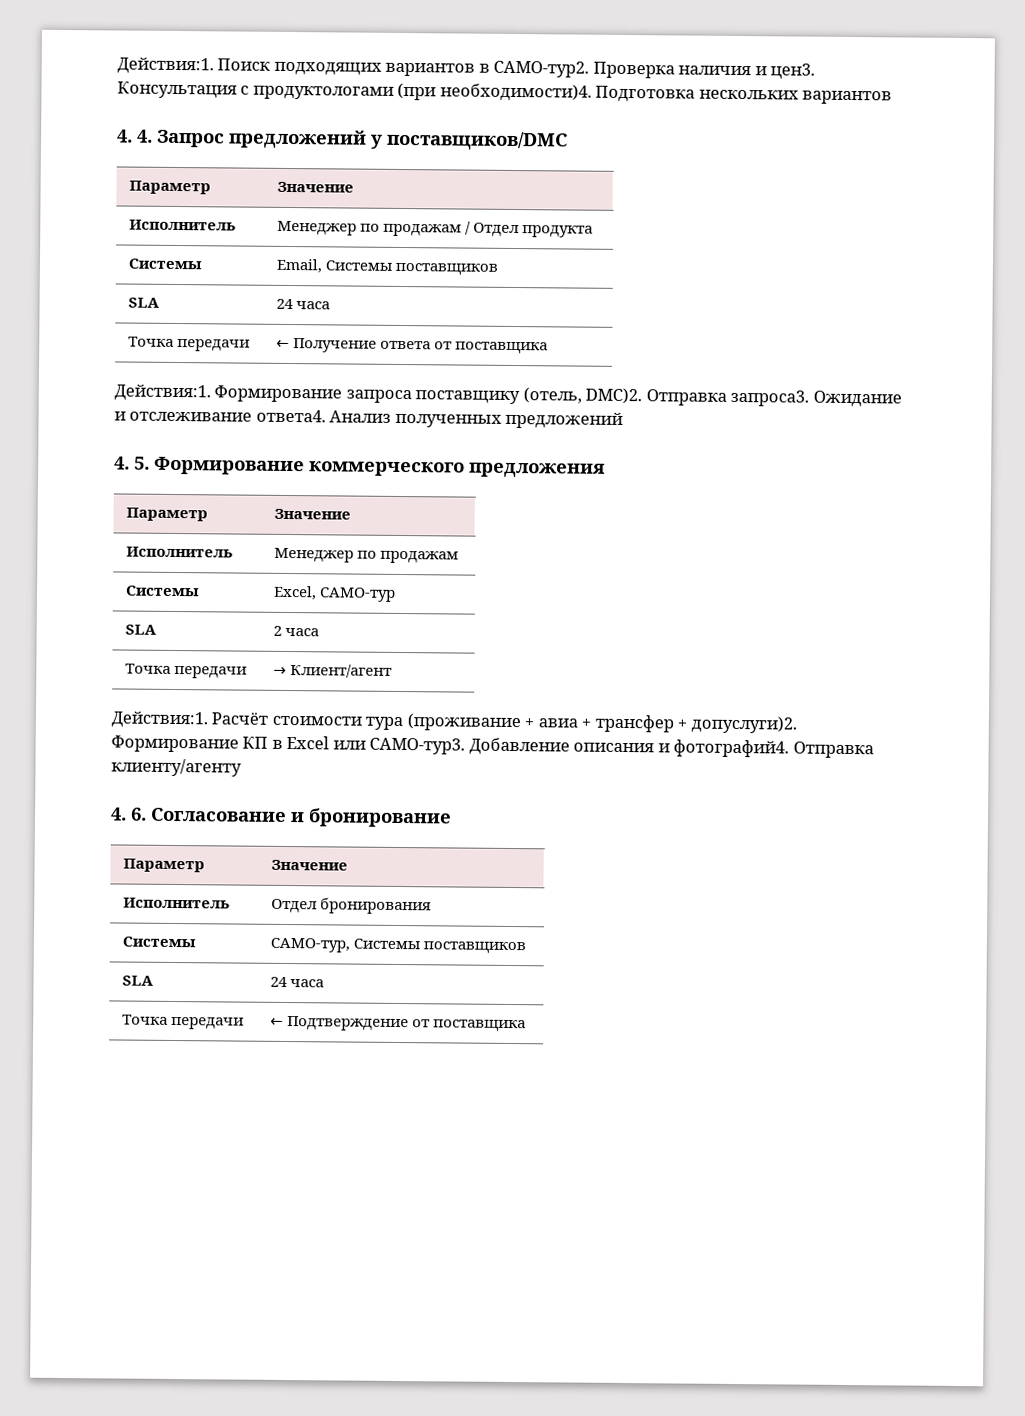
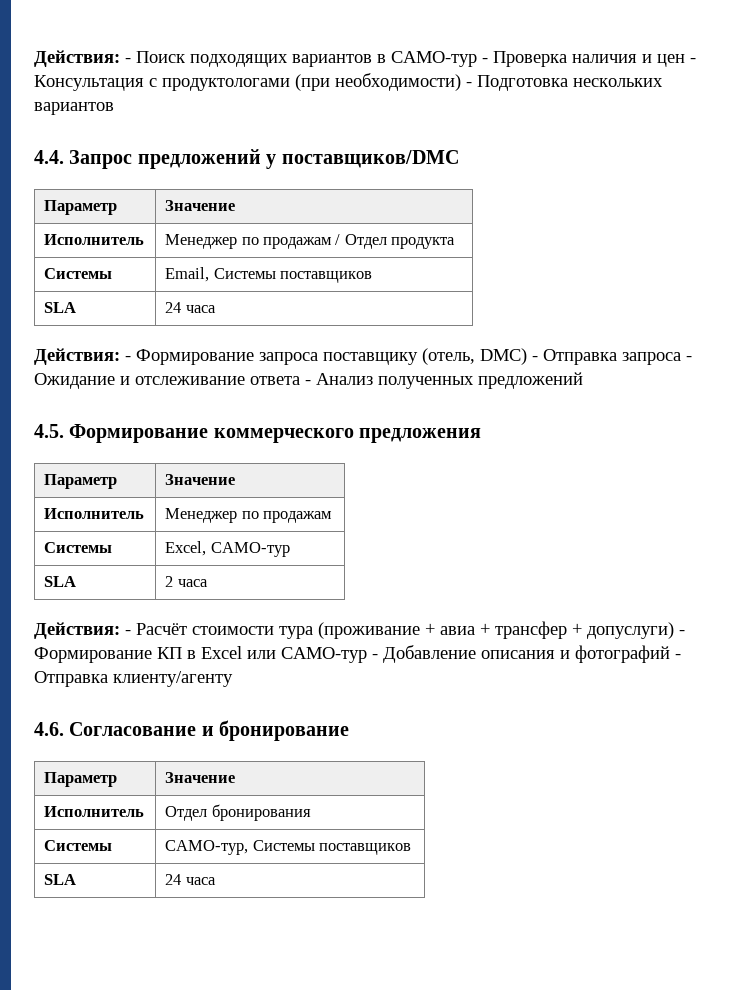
[117,57,214,75] Действия:1. -> [34,50,131,67] Действия: -
[493,60,590,78] САМО-тур2. -> [391,51,488,67] САМО-тур -
[770,63,816,80] цен3. -> [657,54,696,67] цен -
[439,83,592,102] необходимости)4. -> [335,73,472,91] необходимости) -
[117,129,153,143] 4. 4. -> [34,150,64,164] 4.4.
[127,336,250,352] [275,338,548,355] [114,384,810,407] // Точка передачи | ← Получение ответа от поставщика // Действия:1. Формирование запроса поставщику (отель, DMC)2. Отправка запроса3. -> [34,348,692,365] // Действия: - Формирование запроса поставщику (отель, DMC) - Отправка запроса -
[255,409,326,423] ответа4. -> [250,376,311,385] ответа -
[114,456,150,470] 4. 5. -> [34,424,64,438] 4.5.
[124,663,247,679] [272,664,392,678] [111,711,208,729] // Точка передачи | → Клиент/агент // Действия:1. -> [34,622,131,639] // Действия: -
[690,715,797,734] допуслуги)2. -> [587,622,685,639] допуслуги) -
[369,737,466,755] САМО-тур3. -> [281,647,378,663] САМО-тур -
[673,739,790,758] фотографий4. -> [575,645,681,663] фотографий -
[110,807,147,821] 4. 6. -> [34,722,64,736] 4.6.
[121,1014,244,1030] [269,1015,526,1033] // Точка передачи | ← Подтверждение от поставщика -> (216, 881) none

